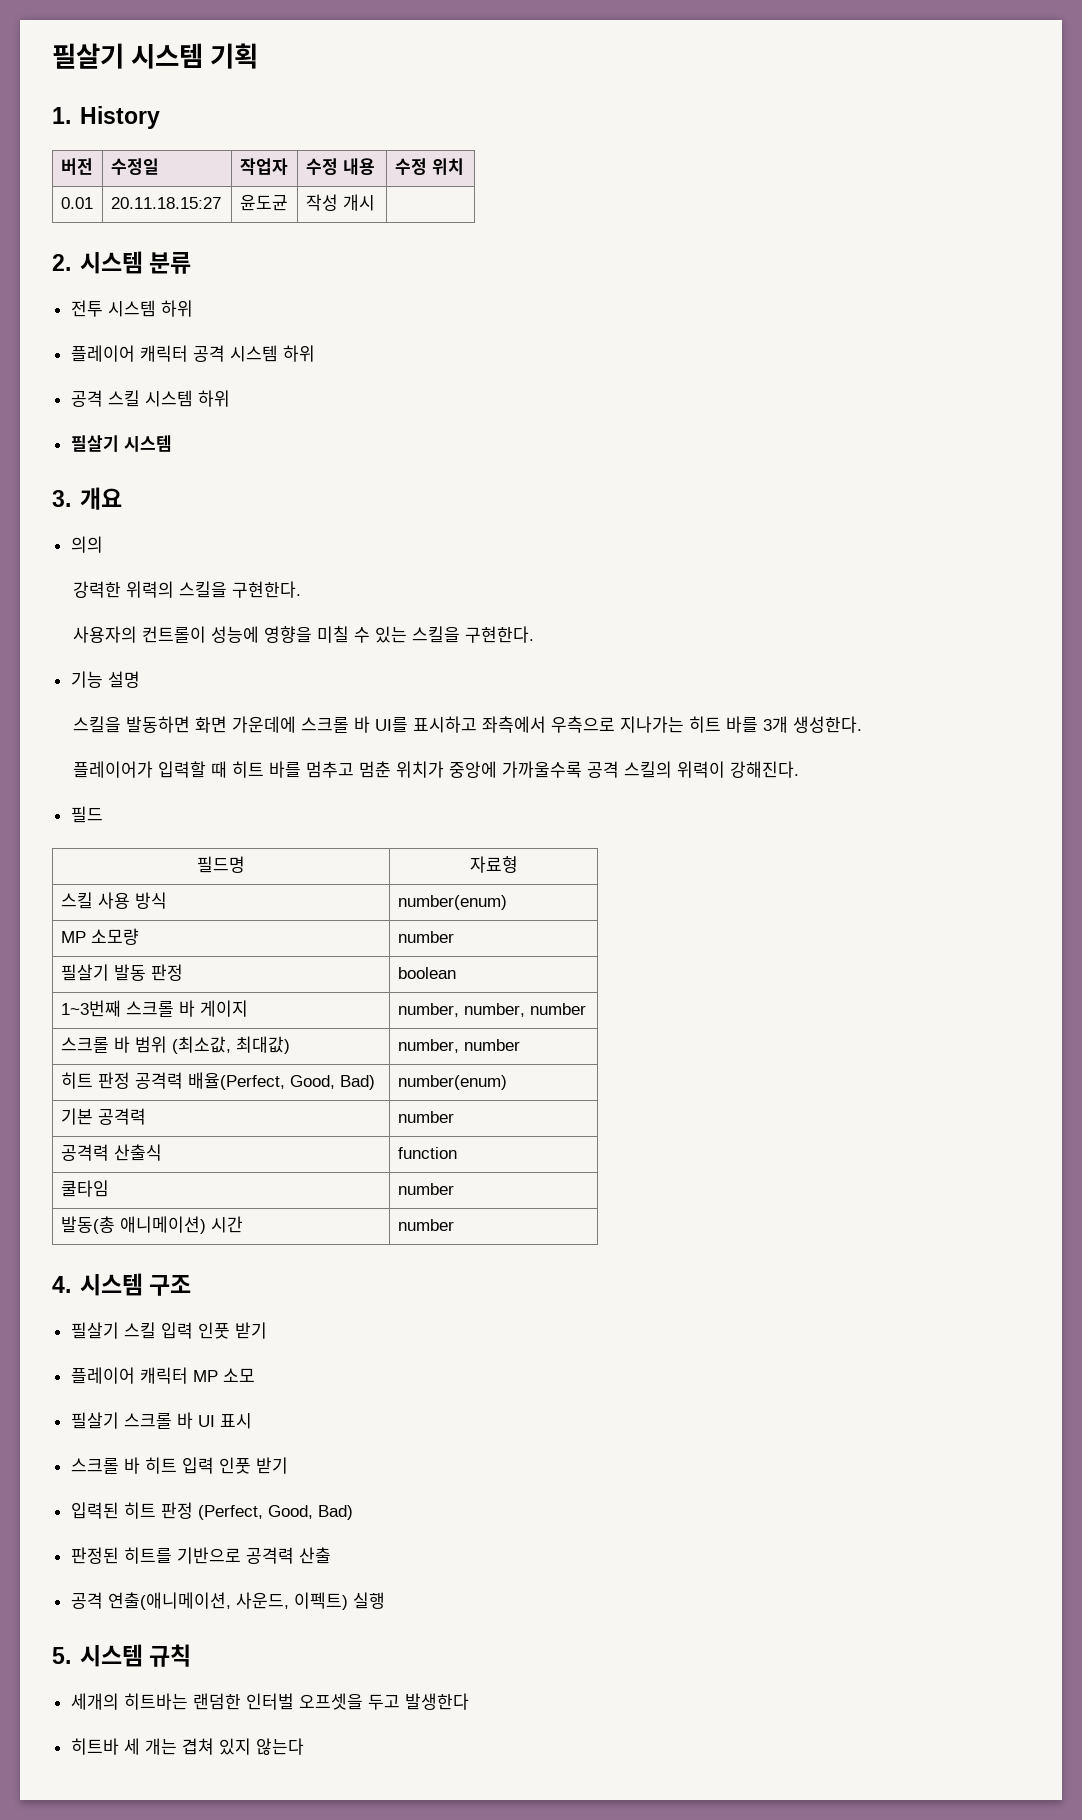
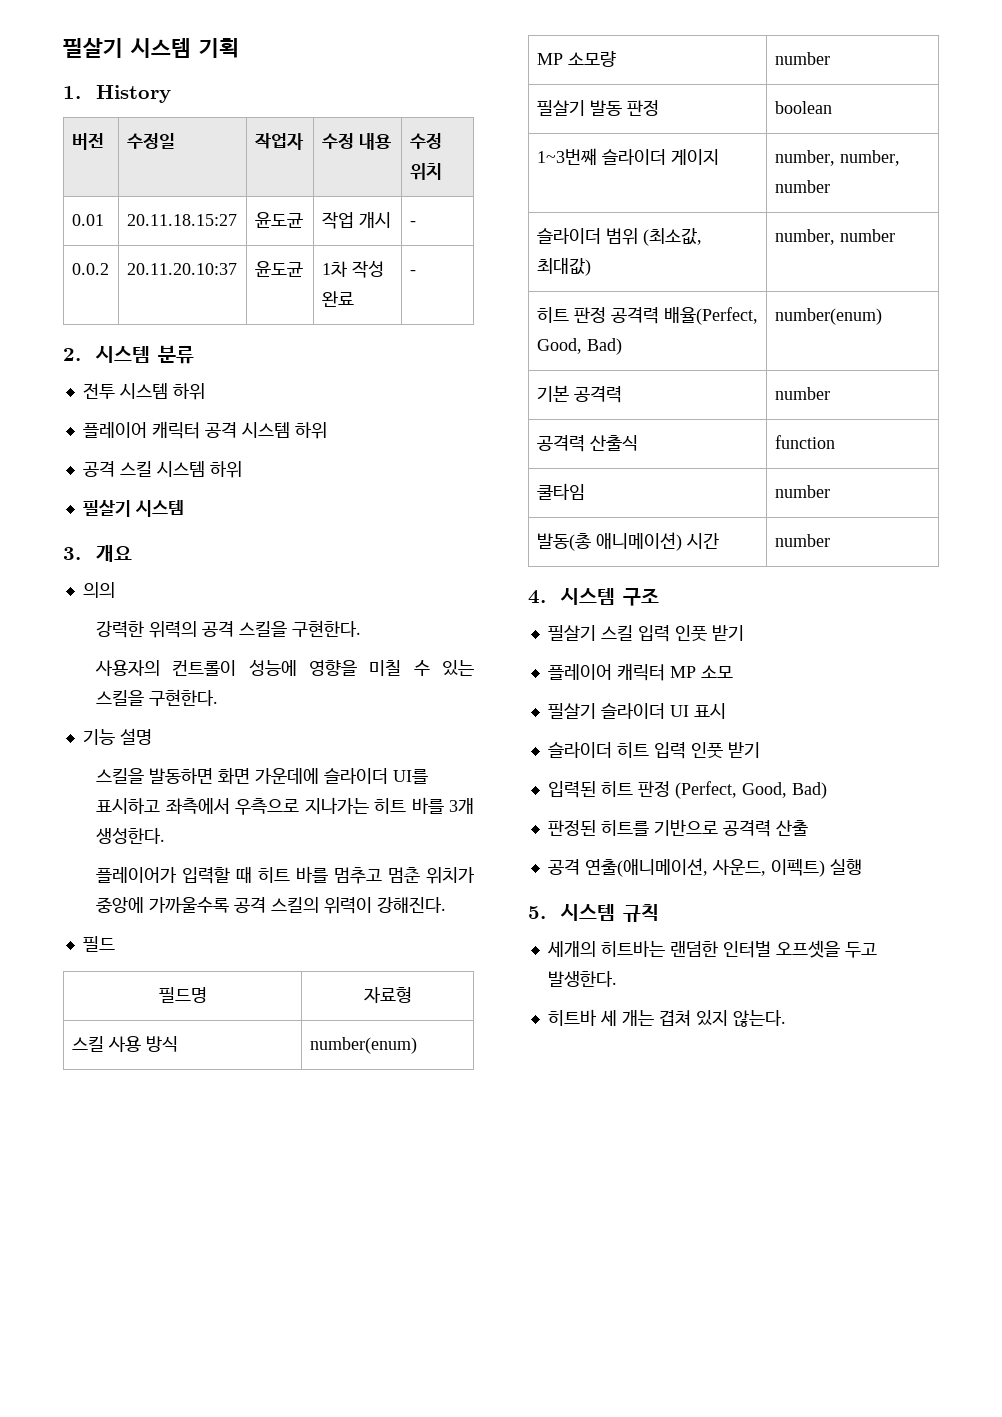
[305,194,338,211] 작성 -> [321,211,354,229] 작업
(375, 202) none -> [409,221,416,226] [71,263,109,275] [126,263,237,275] [254,261,303,277] [321,260,384,278] [321,291,354,307] [409,270,416,275] - // 0.0.2 | 20.11.20.10:37 | 윤도균 | 1차 작성 완료 | -
(175, 589) none -> [201,621,234,637] 공격
[301,716,371,733] 스크롤 바 -> [323,768,388,784] 슬라이더
[125,1000,195,1017] 스크롤 바 -> [601,149,666,165] 슬라이더
[60,1036,130,1053] 스크롤 바 -> [536,228,601,244] 슬라이더
[123,1412,193,1429] 스크롤 바 -> [600,703,665,719] 슬라이더
[70,1457,140,1474] 스크롤 바 -> [547,742,612,758] 슬라이더
[404,1693,469,1710] 발생한다 -> [547,971,617,987] 발생한다.
[255,1738,304,1755] 않는다 -> [732,1010,786,1027] 않는다.

